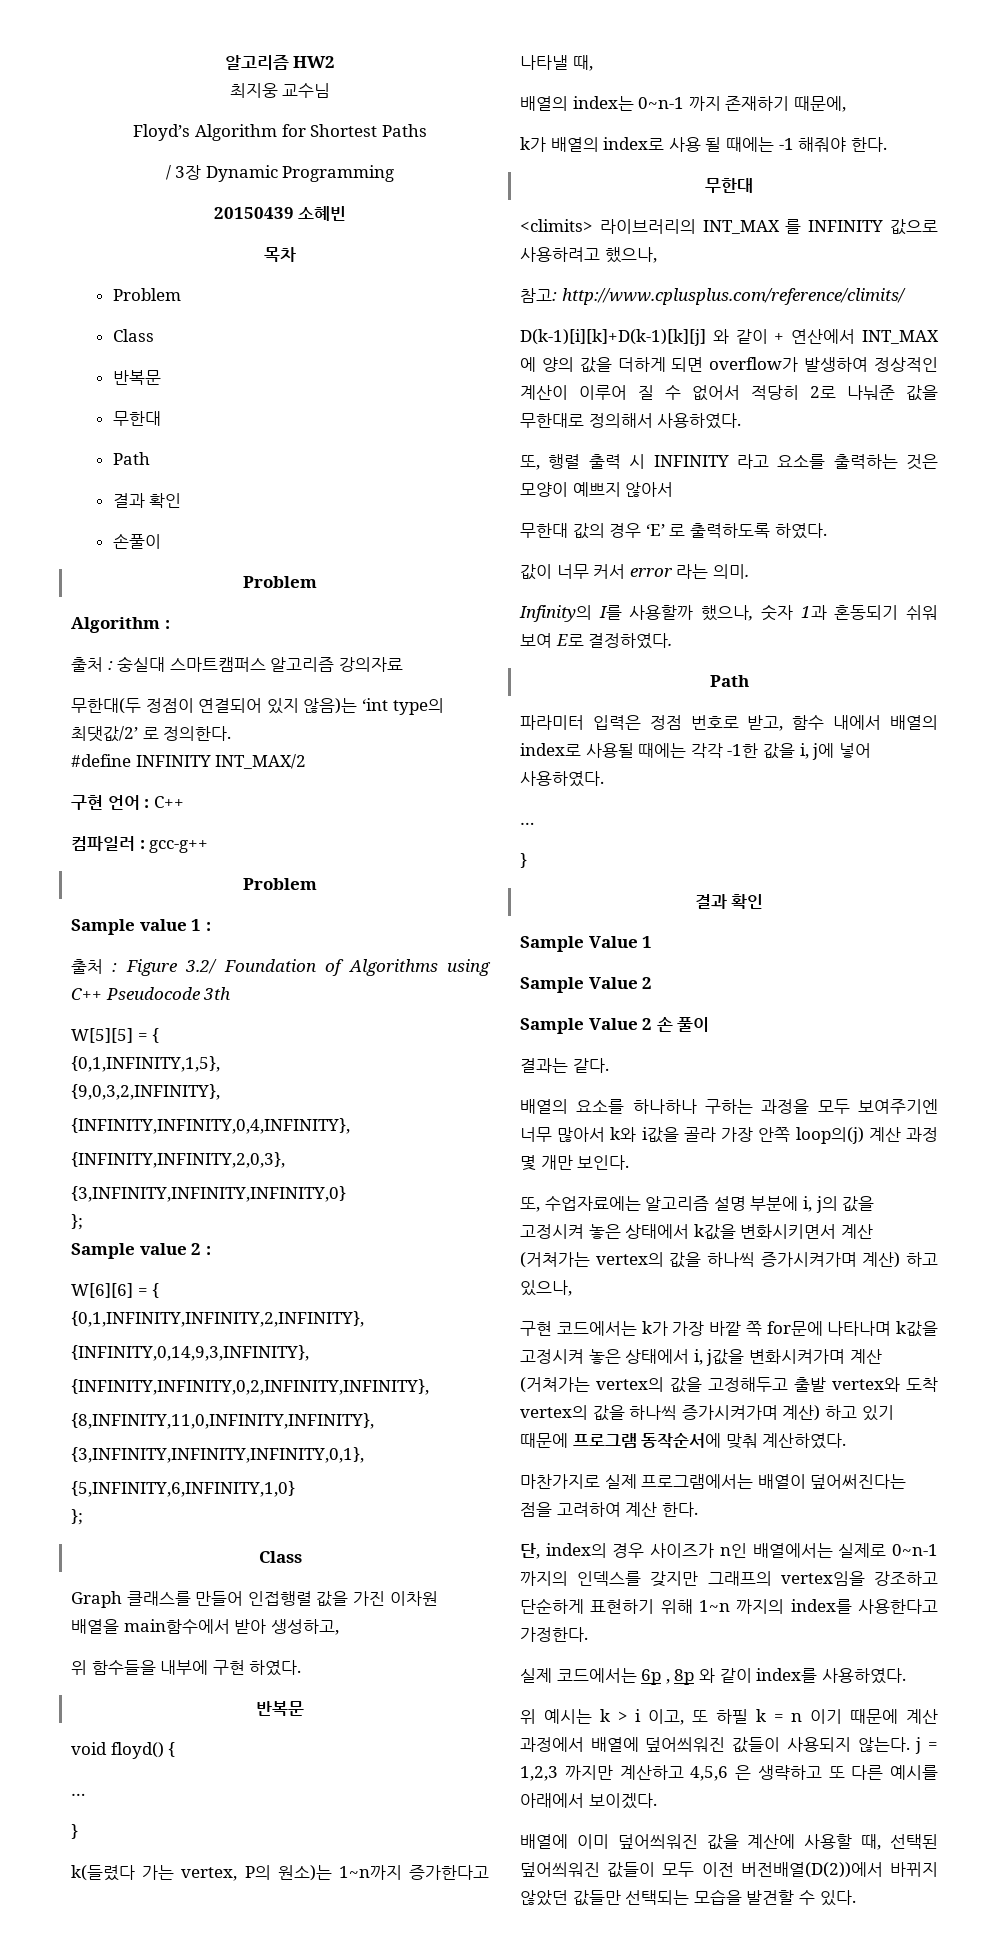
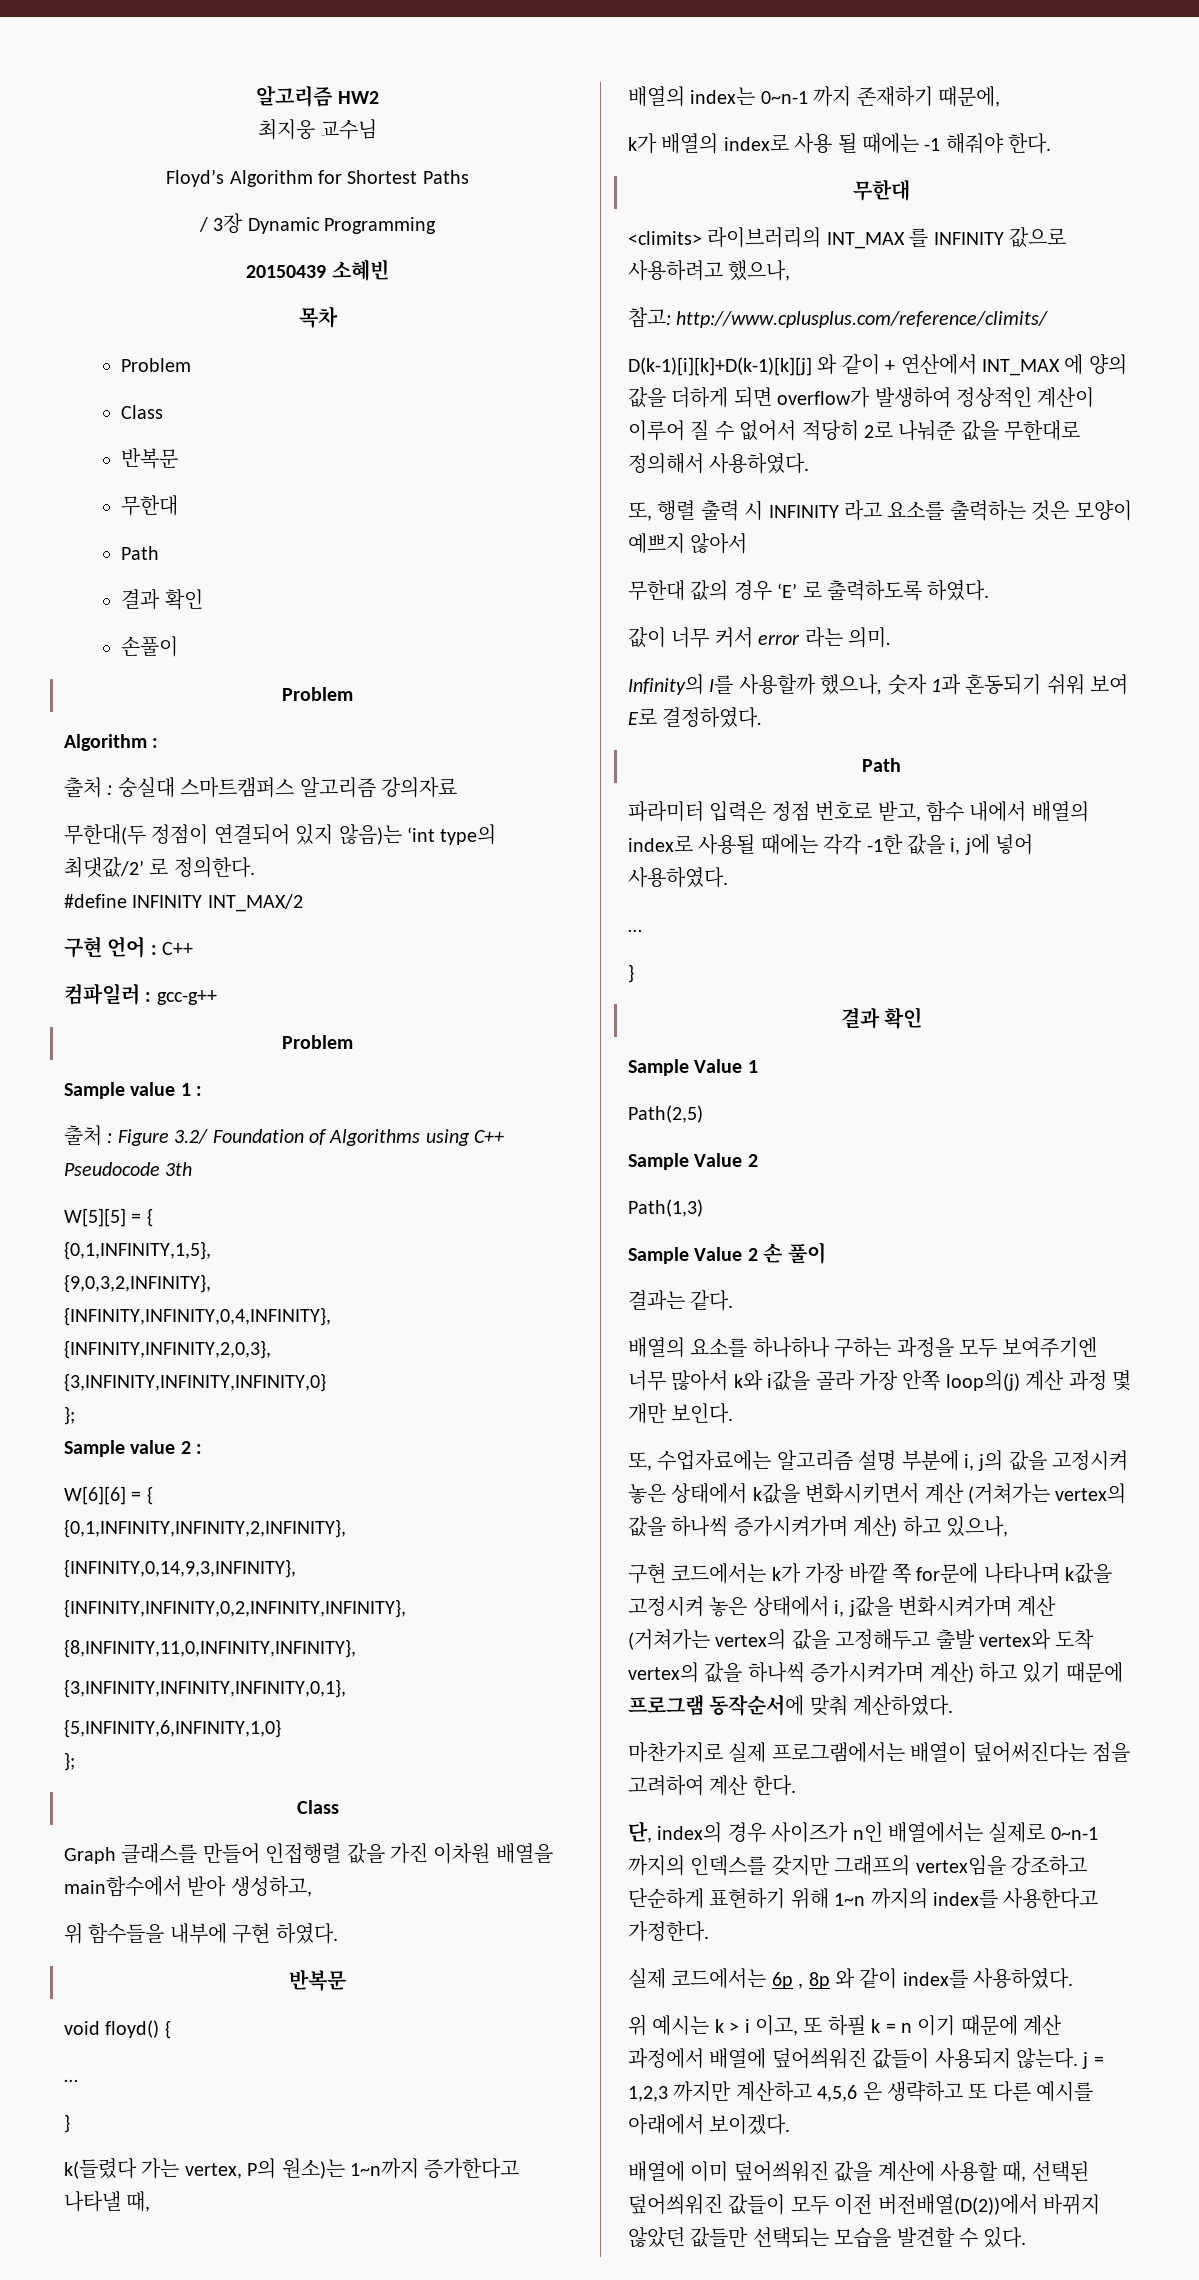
[520,977,653,993] // Sample Value 2 -> [628,1105,703,1123] [628,1153,758,1170] [628,1199,703,1217] // Path(2,5) // Sample Value 2 // Path(1,3)

